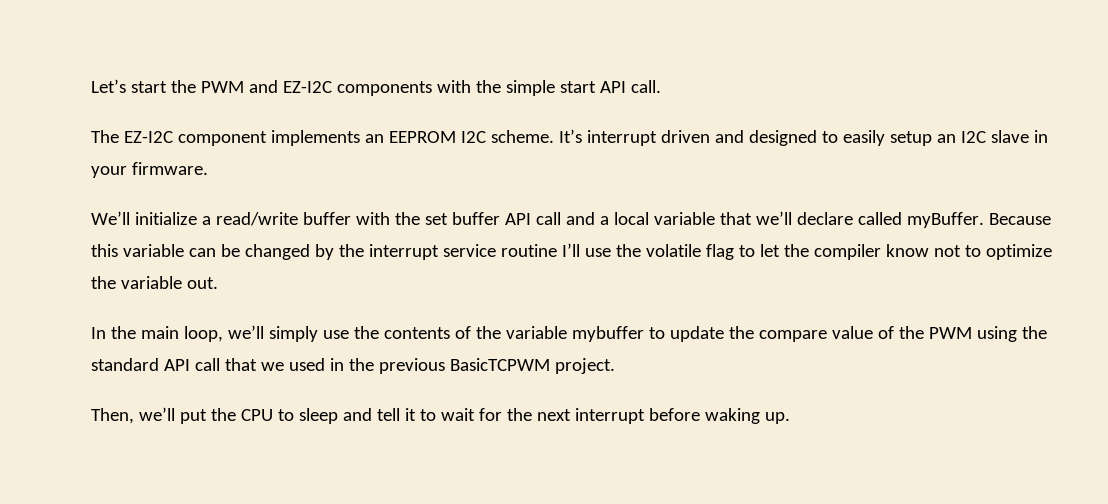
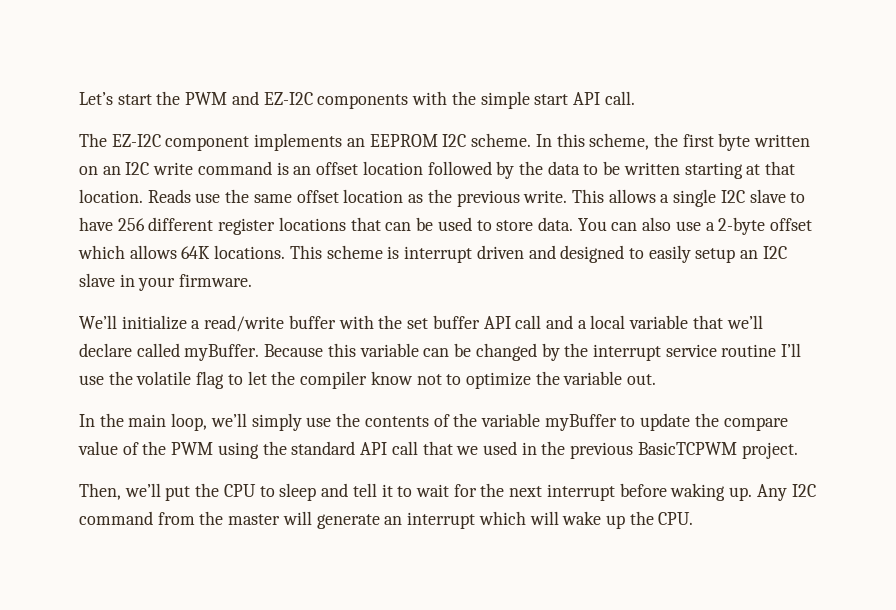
[558,129,582,143] It’s -> [535,133,811,151] [79,161,796,179] [79,189,806,207] [79,217,813,235] [78,245,400,259] In this scheme, the first byte written on an I2C write command is an offset location followed by the data to be written starting at that location. Reads use the same offset location as the previous write. This allows a single I2C slave to have 256 different register locations that can be used to store data. You can also use a 2-byte offset which allows 64K locations. This scheme is
[571,326,644,342] mybuffer -> [544,414,617,431] myBuffer
(790, 418) none -> [756,484,816,501] [79,511,694,529] Any I2C command from the master will generate an interrupt which will wake up the CPU.

